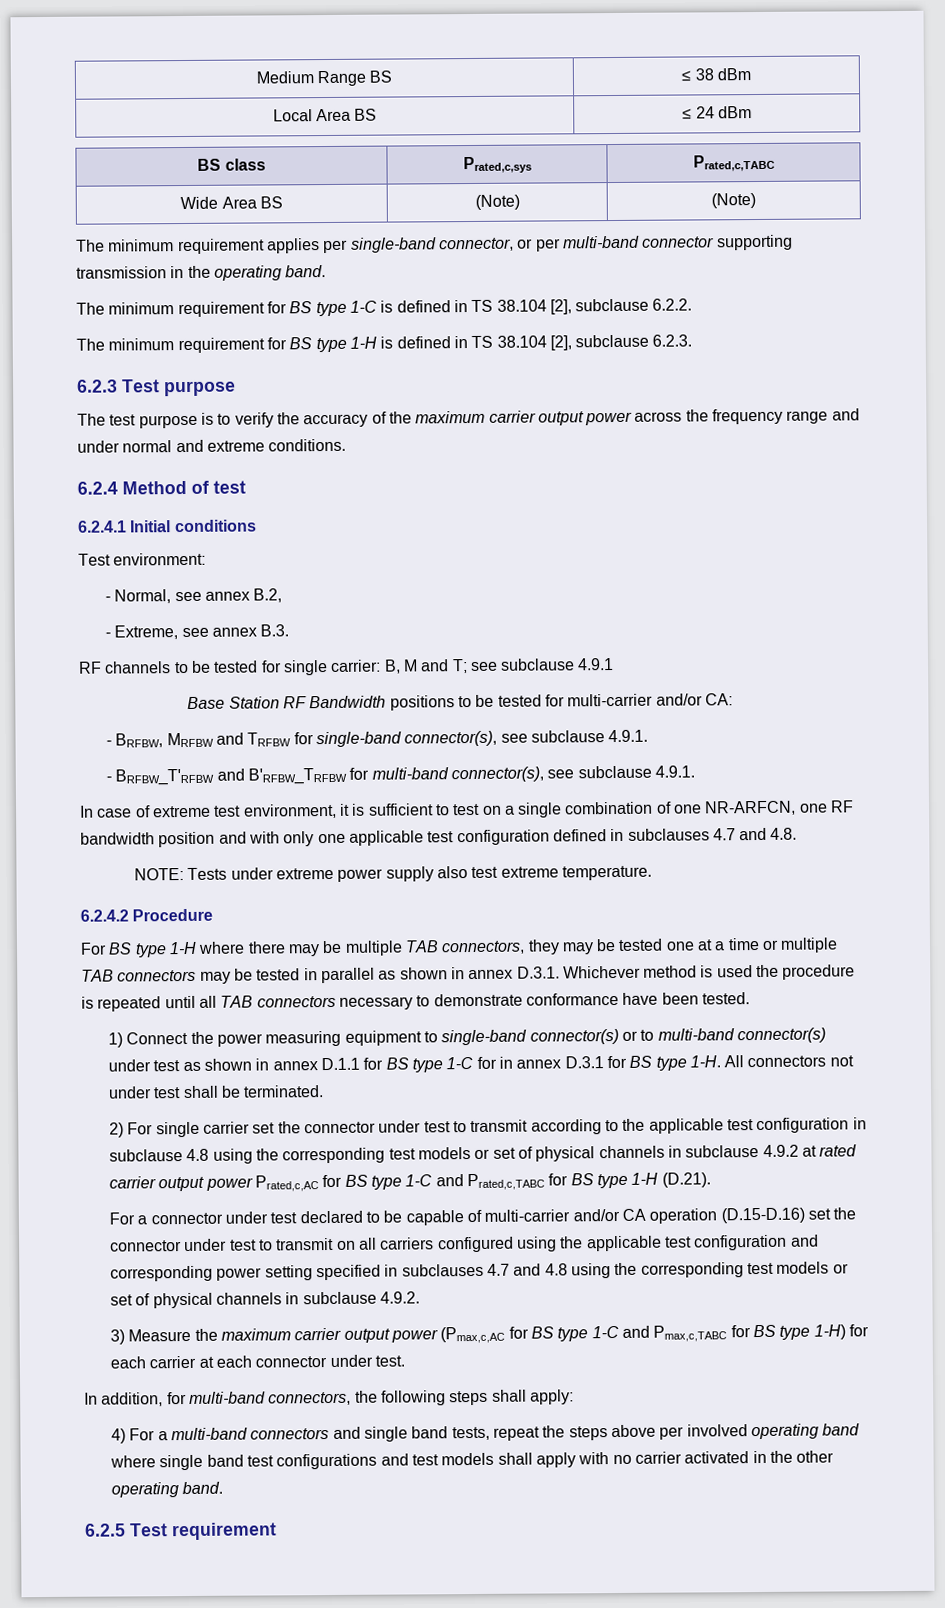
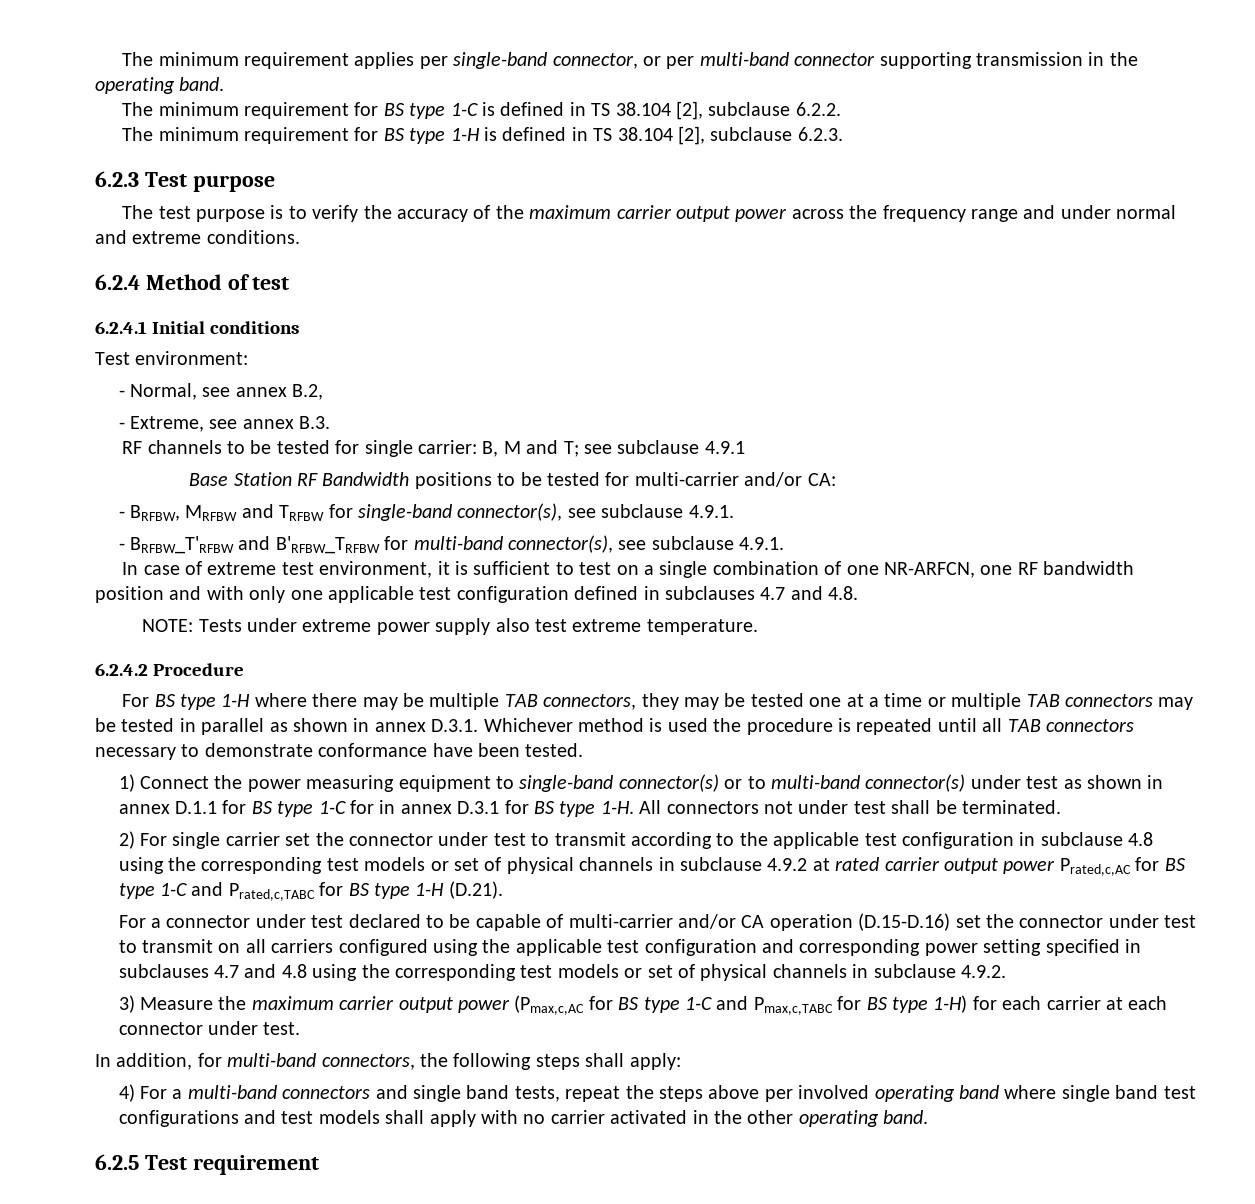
[255,70,393,87] [681,68,751,82] [272,108,378,122] [682,106,752,120] [197,158,266,171] [462,156,532,174] [692,154,775,172] [180,196,283,210] [474,194,520,210] [711,193,756,209] Medium Range BS | ≤ 38 dBm // Local Area BS | ≤ 24 dBm // BS class | Prated,c,sys | Prated,c,TABC // Wide Area BS | (Note) | (Note) // -> (122, 59) none

